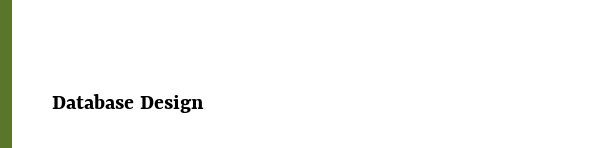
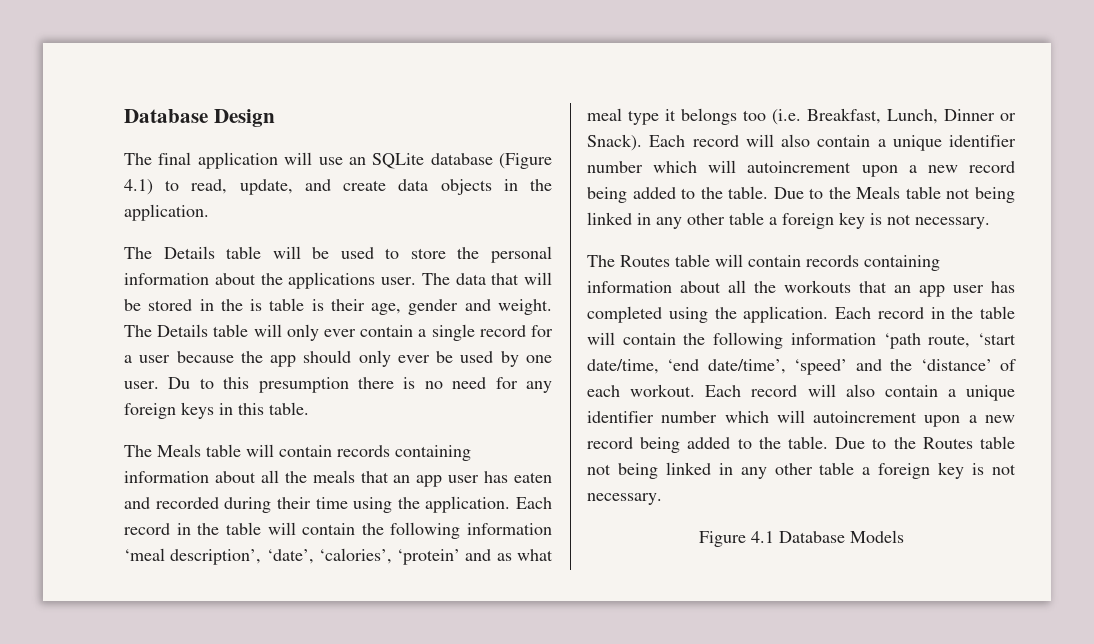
(205, 104) none -> [124,152,552,169] [124,179,552,195] [124,204,209,221] [124,246,552,263] [124,272,552,289] [124,298,552,315] [124,324,553,341] [124,350,552,367] [124,377,552,393] [124,402,309,419] [124,444,471,461] [124,470,552,487] [124,496,552,513] [124,522,552,539] [124,548,553,565] [587,108,1016,125] [587,134,1016,151] [587,160,1016,177] [587,186,1015,203] [587,212,990,229] [587,254,940,271] [587,280,1015,297] [587,306,1015,323] [587,332,1016,349] [587,359,1016,375] [587,384,1015,401] [587,410,1015,427] [587,436,1015,453] [587,462,1017,479] [587,493,662,505] [698,530,904,547] // The final application will use an SQLite database (Figure 4.1) to read, update, and create data objects in the application. // The Details table will be used to store the personal information about the applications user. The data that will be stored in the is table is their age, gender and weight. The Details table will only ever contain a single record for a user because the app should only ever be used by one user. Du to this presumption there is no need for any foreign keys in this table. // The Meals table will contain records containing information about all the meals that an app user has eaten and recorded during their time using the application. Each record in the table will contain the following information ‘meal description’, ‘date’, ‘calories’, ‘protein’ and as what meal type it belongs too (i.e. Breakfast, Lunch, Dinner or Snack). Each record will also contain a unique identifier number which will autoincrement upon a new record being added to the table. Due to the Meals table not being linked in any other table a foreign key is not necessary. // The Routes table will contain records containing information about all the workouts that an app user has completed using the application. Each record in the table will contain the following information ‘path route, ‘start date/time, ‘end date/time’, ‘speed’ and the ‘distance’ of each workout. Each record will also contain a unique identifier number which will autoincrement upon a new record being added to the table. Due to the Routes table not being linked in any other table a foreign key is not necessary. // Figure 4.1 Database Models

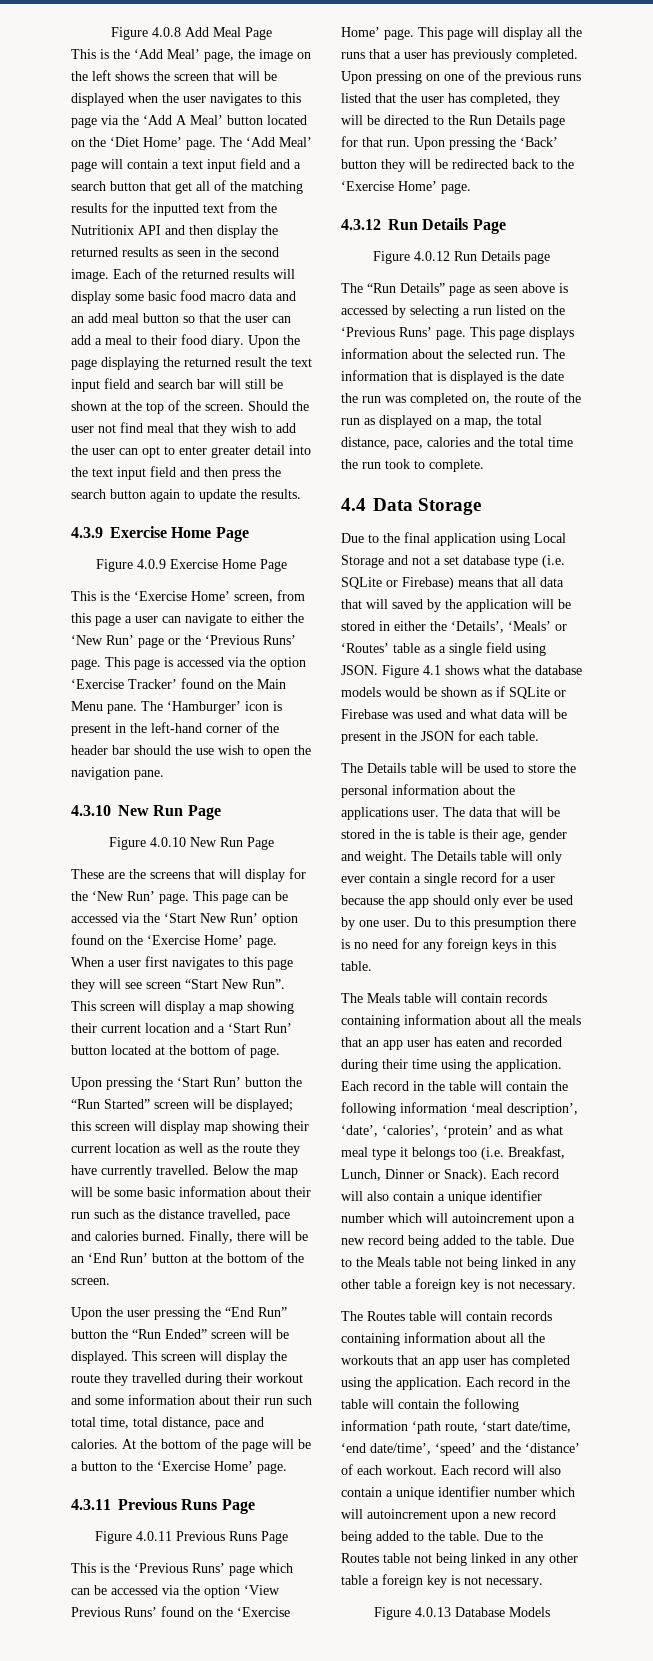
[124,109,275,127] [124,152,552,169] [124,179,552,195] [124,204,209,221] Database Design // The final application will use an SQLite database (Figure 4.1) to read, update, and create data objects in the application. -> [111,27,272,40] [71,49,311,62] [71,70,277,81] [71,93,301,106] [71,115,307,128] [71,137,312,150] [71,158,301,172] [71,180,303,194] [71,202,277,216] [71,225,278,238] [71,247,279,257] [71,268,295,282] [71,290,296,304] [71,313,291,323] [71,334,300,348] [71,357,312,370] [71,378,283,392] [71,400,309,414] [71,422,296,436] [71,445,311,458] [71,466,281,480] [71,489,301,502] [71,526,249,542] [96,559,287,572] [71,590,305,603] [71,613,304,626] [71,635,296,648] [71,657,306,670] [71,678,286,689] [71,701,282,714] [71,722,279,736] [71,745,311,758] [71,767,164,780] [71,805,221,820] [109,837,274,850] [71,868,306,882] [71,891,288,904] [71,913,298,926] [71,934,277,948] [71,956,293,970] [71,979,285,992] [71,1001,294,1014] [71,1023,292,1033] [71,1044,280,1058] [71,1077,302,1090] [71,1099,293,1112] [71,1121,309,1134] [71,1143,300,1156] [71,1165,298,1178] [71,1186,311,1197] [71,1209,290,1222] [71,1231,308,1244] [71,1252,304,1263] [71,1278,110,1285] [71,1307,287,1320] [71,1329,289,1339] [71,1351,287,1364] [71,1373,303,1386] [71,1394,312,1405] [71,1417,264,1430] [71,1438,311,1452] [71,1461,287,1474] [71,1498,255,1514] [95,1531,288,1544] [71,1563,293,1576] [71,1585,280,1598] [71,1606,290,1617] [341,27,582,40] [341,49,578,62] [341,70,581,84] [341,93,560,106] [341,115,565,128] [341,136,558,150] [341,159,574,172] [341,181,471,194] [341,218,506,234] [373,251,550,264] [341,283,568,296] [341,305,565,318] [341,327,574,340] [341,348,565,359] [341,370,564,384] [341,392,581,406] [341,415,542,428] [341,437,573,450] [341,459,484,472] [341,498,482,515] [341,532,566,546] [341,555,565,568] [341,577,564,590] [341,599,571,612] [341,621,567,633] [341,642,546,656] [341,665,582,678] [341,686,566,699] [341,709,567,719] [341,730,539,744] Figure 4.0.8 Add Meal Page // This is the ‘Add Meal’ page, the image on the left shows the screen that will be displayed when the user navigates to this page via the ‘Add A Meal’ button located on the ‘Diet Home’ page. The ‘Add Meal’ page will contain a text input field and a search button that get all of the matching results for the inputted text from the Nutritionix API and then display the returned results as seen in the second image. Each of the returned results will display some basic food macro data and an add meal button so that the user can add a meal to their food diary. Upon the page displaying the returned result the text input field and search bar will still be shown at the top of the screen. Should the user not find meal that they wish to add the user can opt to enter greater detail into the text input field and then press the search button again to update the results. // 4.3.9 Exercise Home Page // Figure 4.0.9 Exercise Home Page // This is the ‘Exercise Home’ screen, from this page a user can navigate to either the ‘New Run’ page or the ‘Previous Runs’ page. This page is accessed via the option ‘Exercise Tracker’ found on the Main Menu pane. The ‘Hamburger’ icon is present in the left-hand corner of the header bar should the use wish to open the navigation pane. // 4.3.10 New Run Page // Figure 4.0.10 New Run Page // These are the screens that will display for the ‘New Run’ page. This page can be accessed via the ‘Start New Run’ option found on the ‘Exercise Home’ page. When a user first navigates to this page they will see screen “Start New Run”. This screen will display a map showing their current location and a ‘Start Run’ button located at the bottom of page. // Upon pressing the ‘Start Run’ button the “Run Started” screen will be displayed; this screen will display map showing their current location as well as the route they have currently travelled. Below the map will be some basic information about their run such as the distance travelled, pace and calories burned. Finally, there will be an ‘End Run’ button at the bottom of the screen. // Upon the user pressing the “End Run” button the “Run Ended” screen will be displayed. This screen will display the route they travelled during their workout and some information about their run such total time, total distance, pace and calories. At the bottom of the page will be a button to the ‘Exercise Home’ page. // 4.3.11 Previous Runs Page // Figure 4.0.11 Previous Runs Page // This is the ‘Previous Runs’ page which can be accessed via the option ‘View Previous Runs’ found on the ‘Exercise Home’ page. This page will display all the runs that a user has previously completed. Upon pressing on one of the previous runs listed that the user has completed, they will be directed to the Run Details page for that run. Upon pressing the ‘Back’ button they will be redirected back to the ‘Exercise Home’ page. // 4.3.12 Run Details Page // Figure 4.0.12 Run Details page // The “Run Details” page as seen above is accessed by selecting a run listed on the ‘Previous Runs’ page. This page displays information about the selected run. The information that is displayed is the date the run was completed on, the route of the run as displayed on a map, the total distance, pace, calories and the total time the run took to complete. // 4.4 Data Storage // Due to the final application using Local Storage and not a set database type (i.e. SQLite or Firebase) means that all data that will saved by the application will be stored in either the ‘Details’, ‘Meals’ or ‘Routes’ table as a single field using JSON. Figure 4.1 shows what the database models would be shown as if SQLite or Firebase was used and what data will be present in the JSON for each table.
[750,531,774,543] 4.1 -> [414,1607,451,1617] 4.0.13

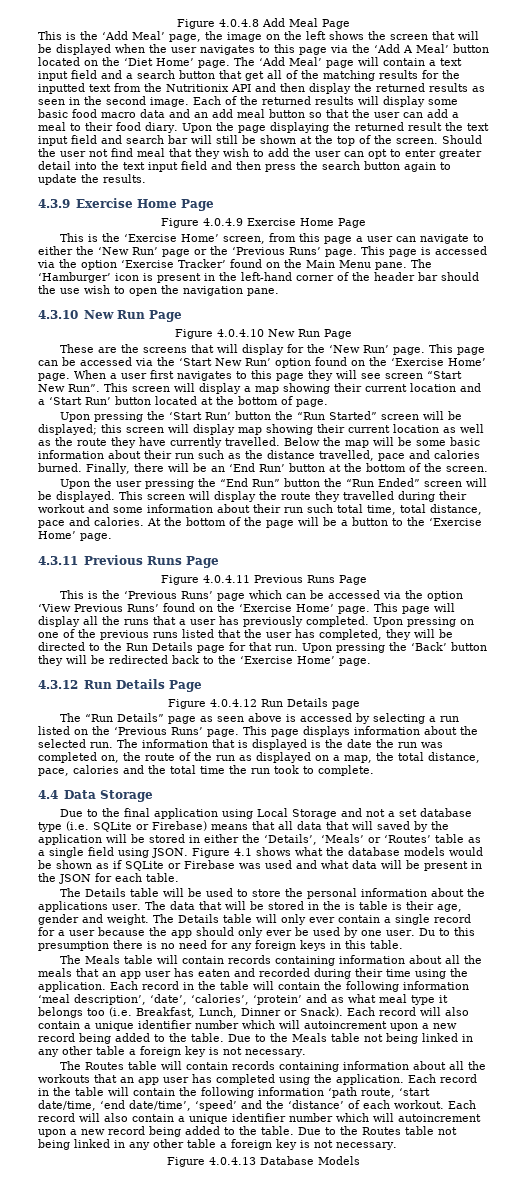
[111,27,181,40] Figure 4.0.8 -> [177,19,259,29] Figure 4.0.4.8
[137,559,166,569] 4.0.9 -> [203,218,243,226] 4.0.4.9
[150,837,186,847] 4.0.10 -> [217,329,264,337] 4.0.4.10
[136,1531,172,1541] 4.0.11 -> [202,575,250,583] 4.0.4.11
[414,251,450,261] 4.0.12 -> [209,699,257,707] 4.0.4.12
[414,1607,451,1617] 4.0.13 -> [209,1157,256,1165] 4.0.4.13

